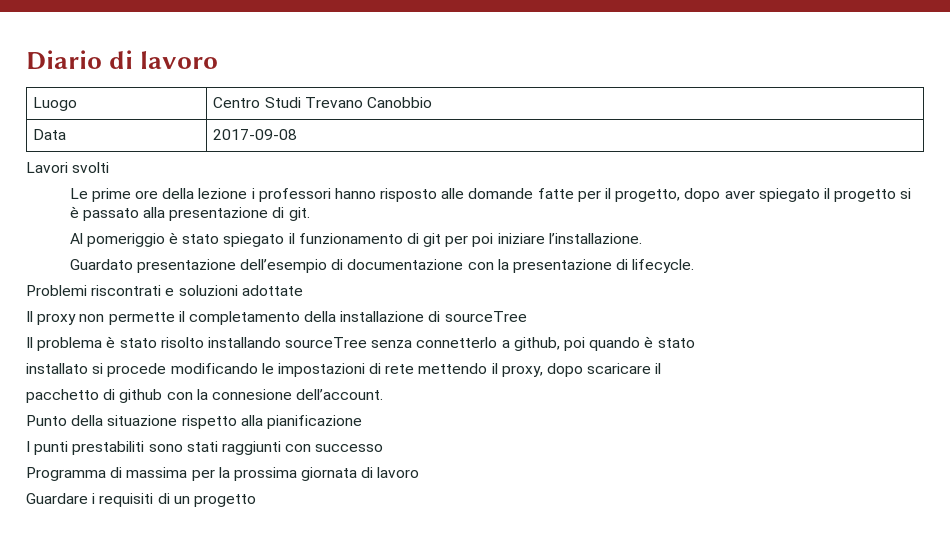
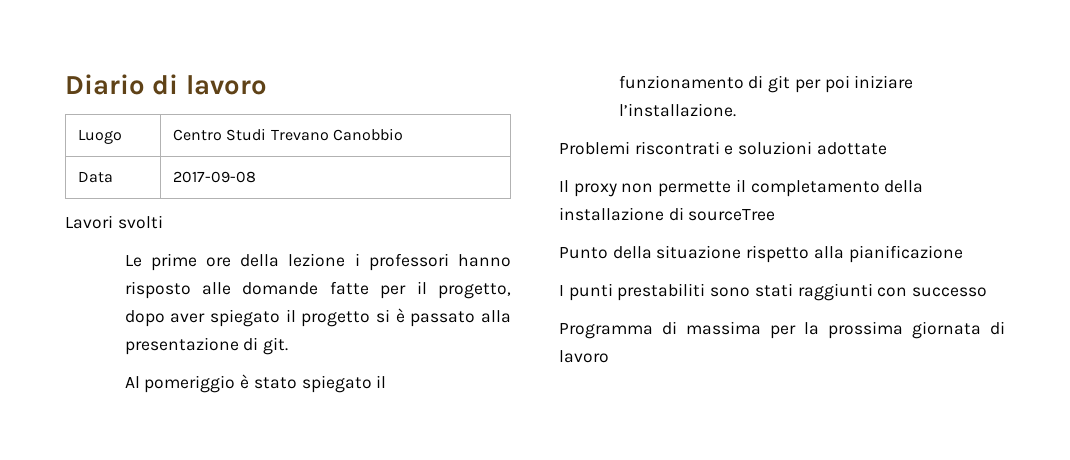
[69,259,695,273] // Guardato presentazione dell’esempio di documentazione con la presentazione di lifecycle. -> (736, 110) none
[26,336,695,351] [26,363,662,377] [26,389,384,403] // Il problema è stato risolto installando sourceTree senza connetterlo a github, poi quando è stato // installato si procede modificando le impostazioni di rete mettendo il proxy, dopo scaricare il // pacchetto di github con la connesione dell’account. -> (776, 215) none
[26,493,256,507] // Guardare i requisiti di un progetto -> (609, 356) none

